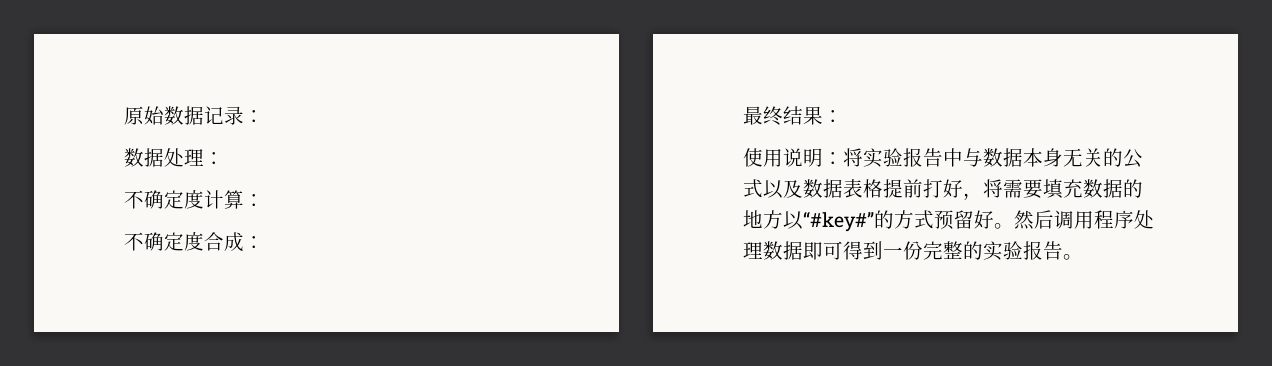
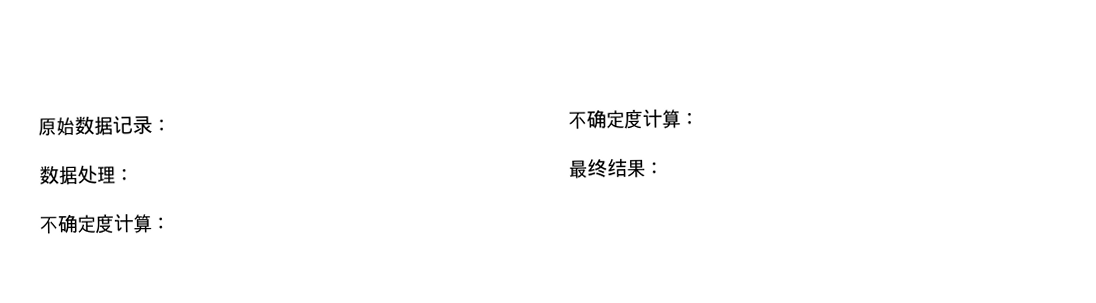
[204,232,244,252] 合成 -> [642,108,681,129] 计算
[743,148,1143,168] [743,179,1143,200] [743,210,1154,232] [743,241,1083,261] // 使用说明：将实验报告中与数据本身无关的公式以及数据表格提前打好，将需要填充数据的地方以“#key#”的方式预留好。然后调用程序处理数据即可得到一份完整的实验报告。 -> (664, 168) none

